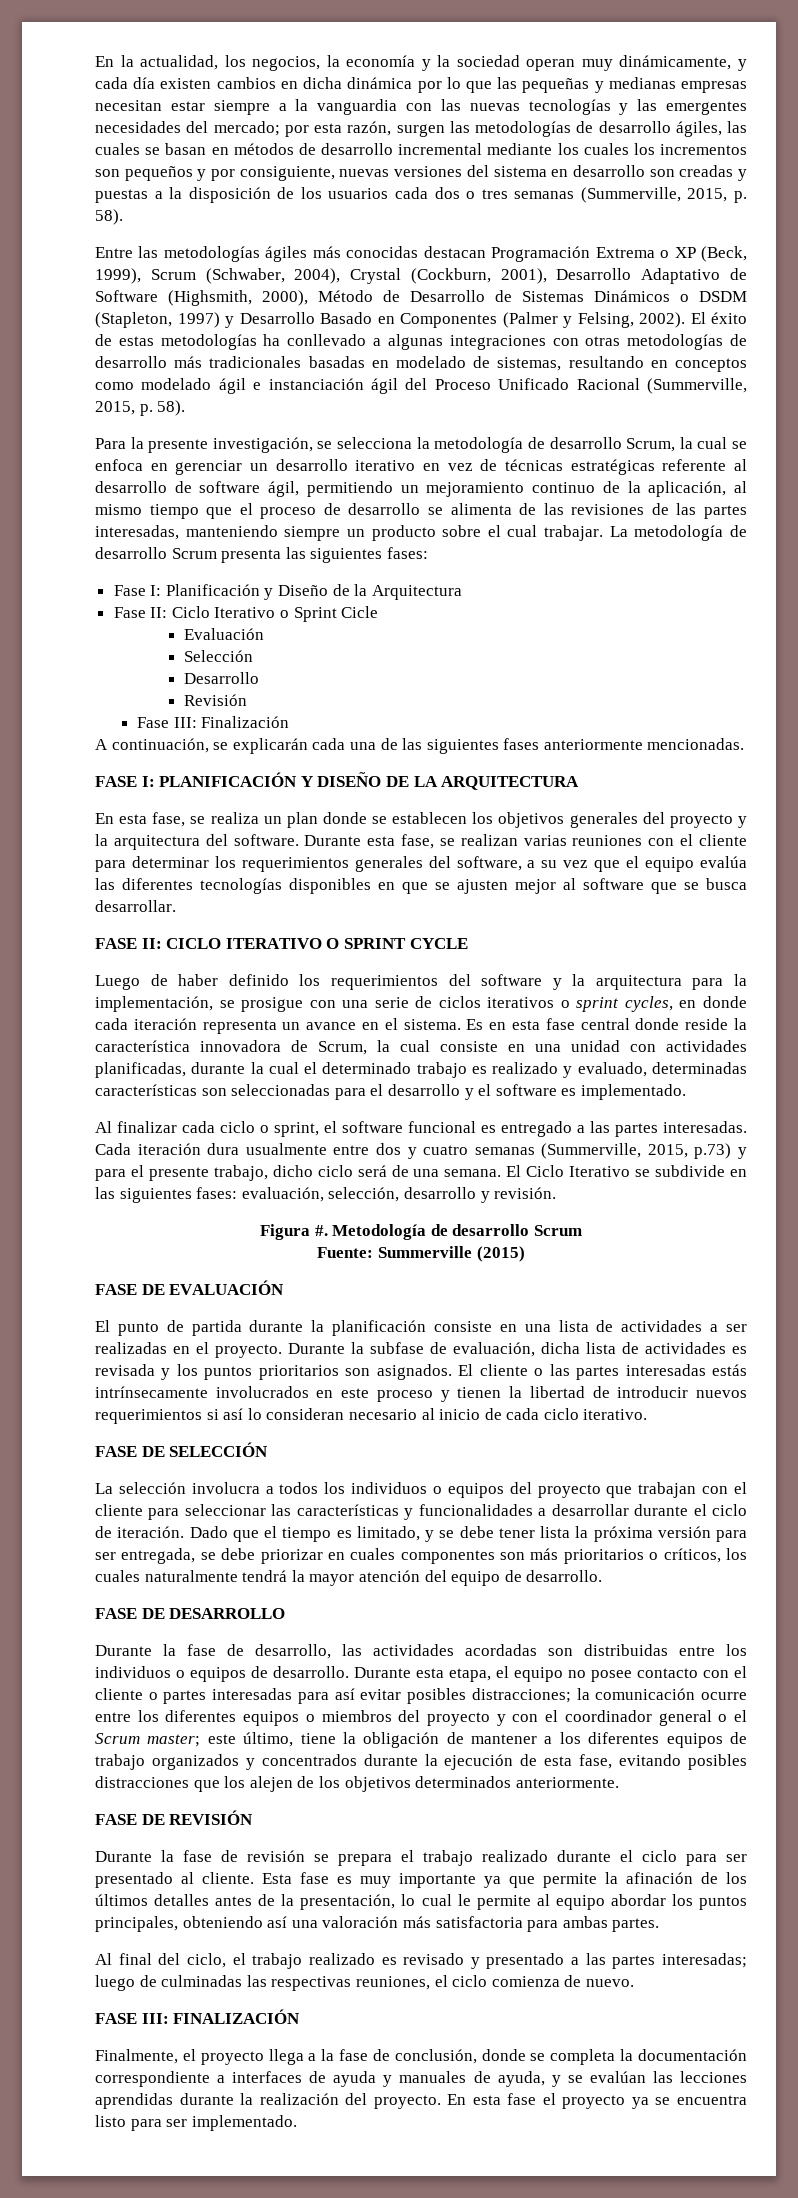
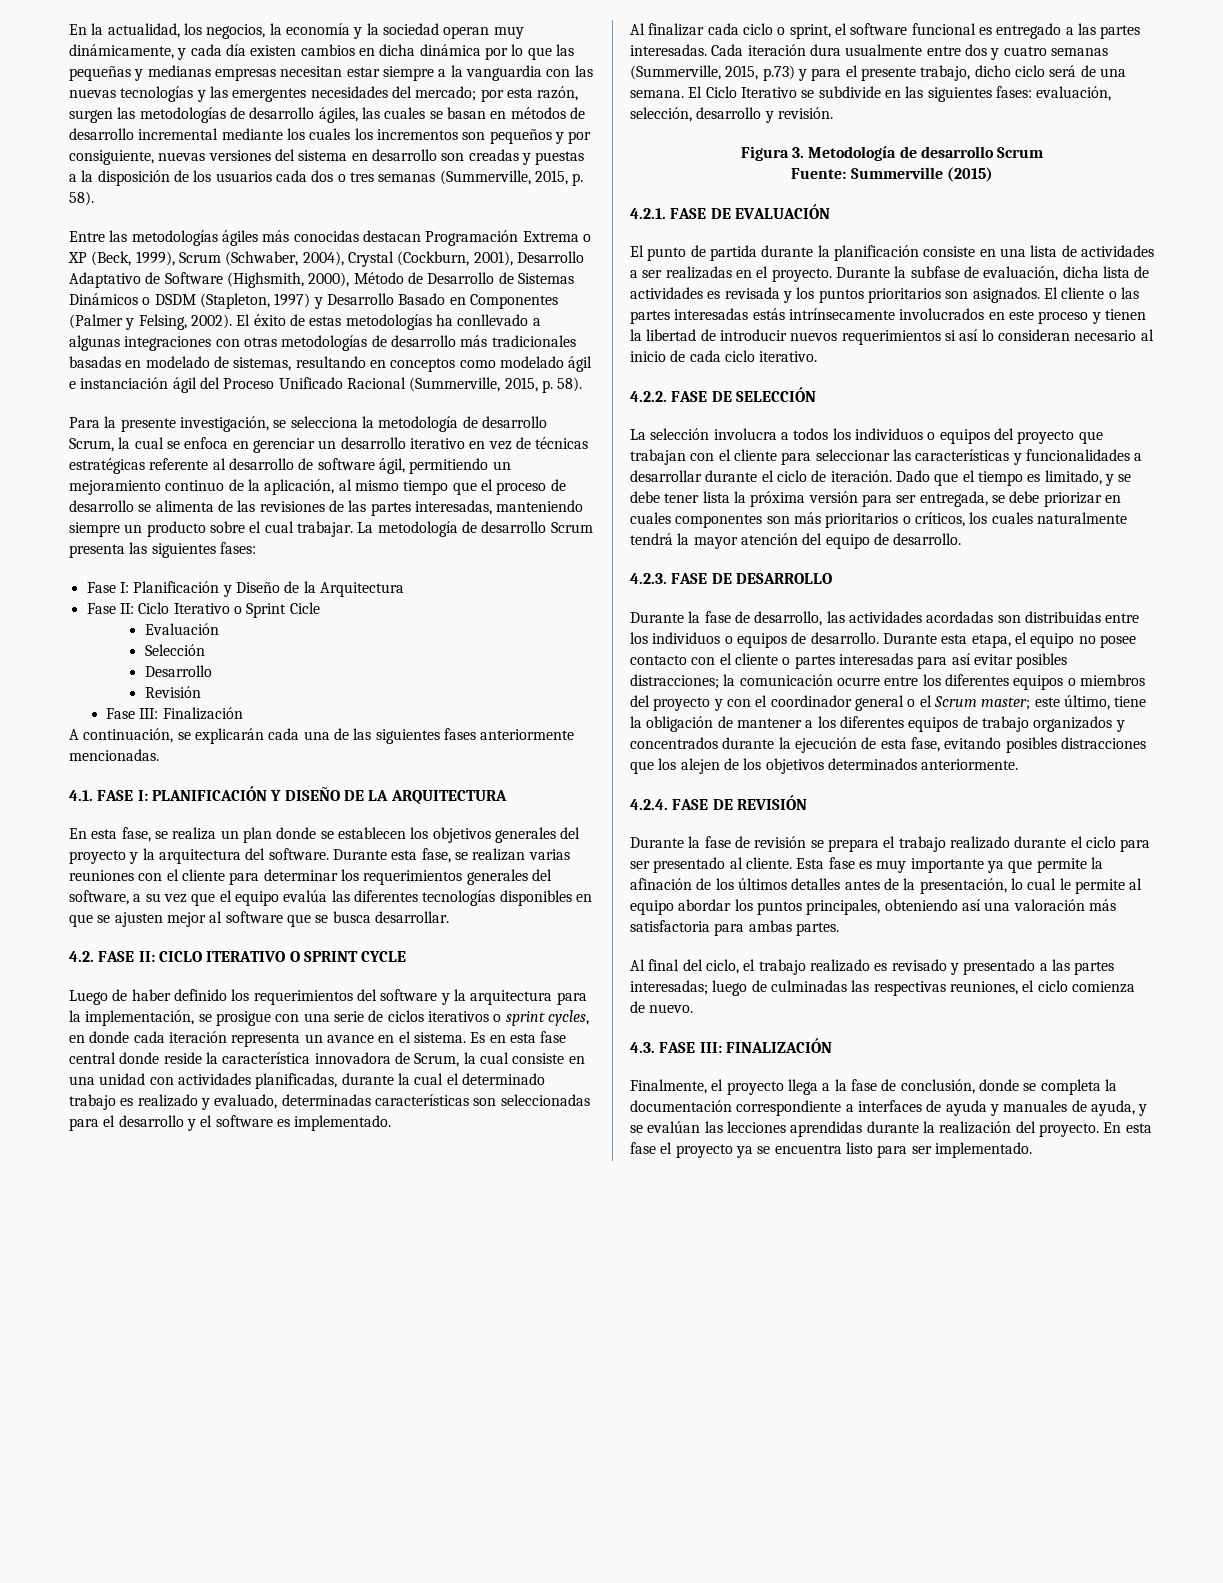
(745, 744) none -> [69,790,93,801] 4.1.
(176, 906) none -> [69,951,94,962] 4.2.
[314,1225,328,1236] #. -> [792,147,805,158] 3.
(525, 1254) none -> [630,208,666,219] 4.2.1.
(648, 1414) none -> [630,391,667,402] 4.2.2.
(603, 1576) none -> [630,573,667,584] 4.2.3.
(619, 1782) none -> [630,799,668,810] 4.2.4.
(634, 1983) none -> [630,1042,655,1053] 4.3.

